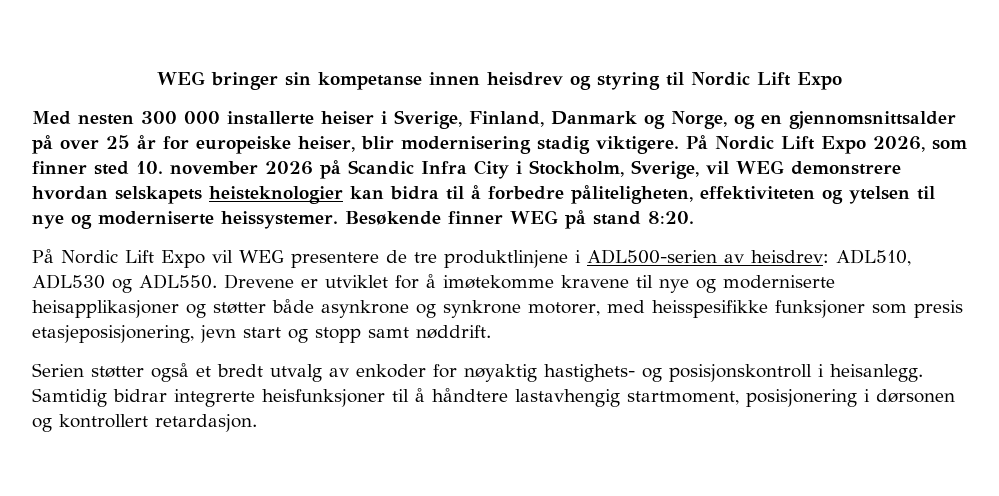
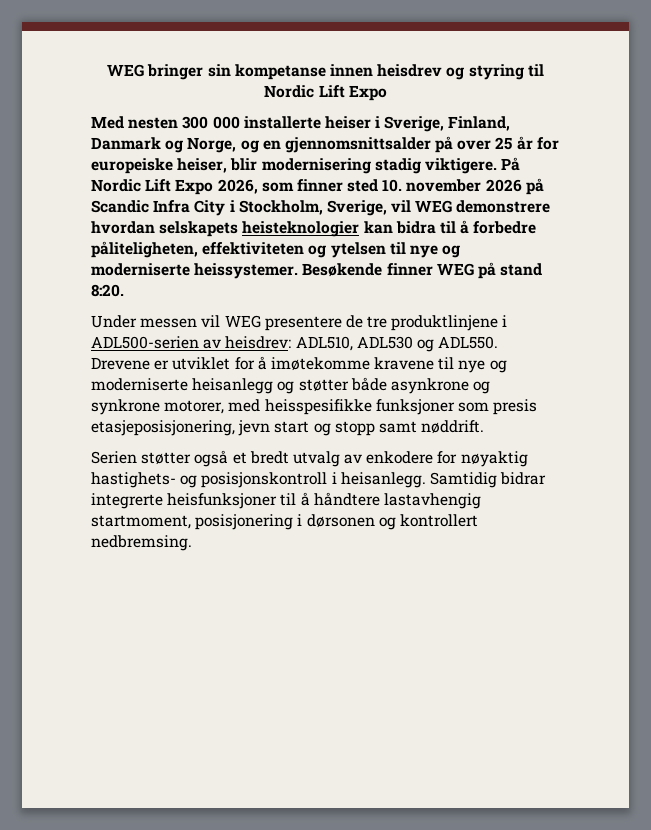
[32,249,205,268] På Nordic Lift Expo -> [91,315,198,328] Under messen
[32,300,179,318] heisapplikasjoner -> [192,378,274,394] heisanlegg
[356,364,426,378] enkoder -> [366,451,434,464] enkodere
[155,414,257,432] retardasjon. -> [91,535,192,551] nedbremsing.

